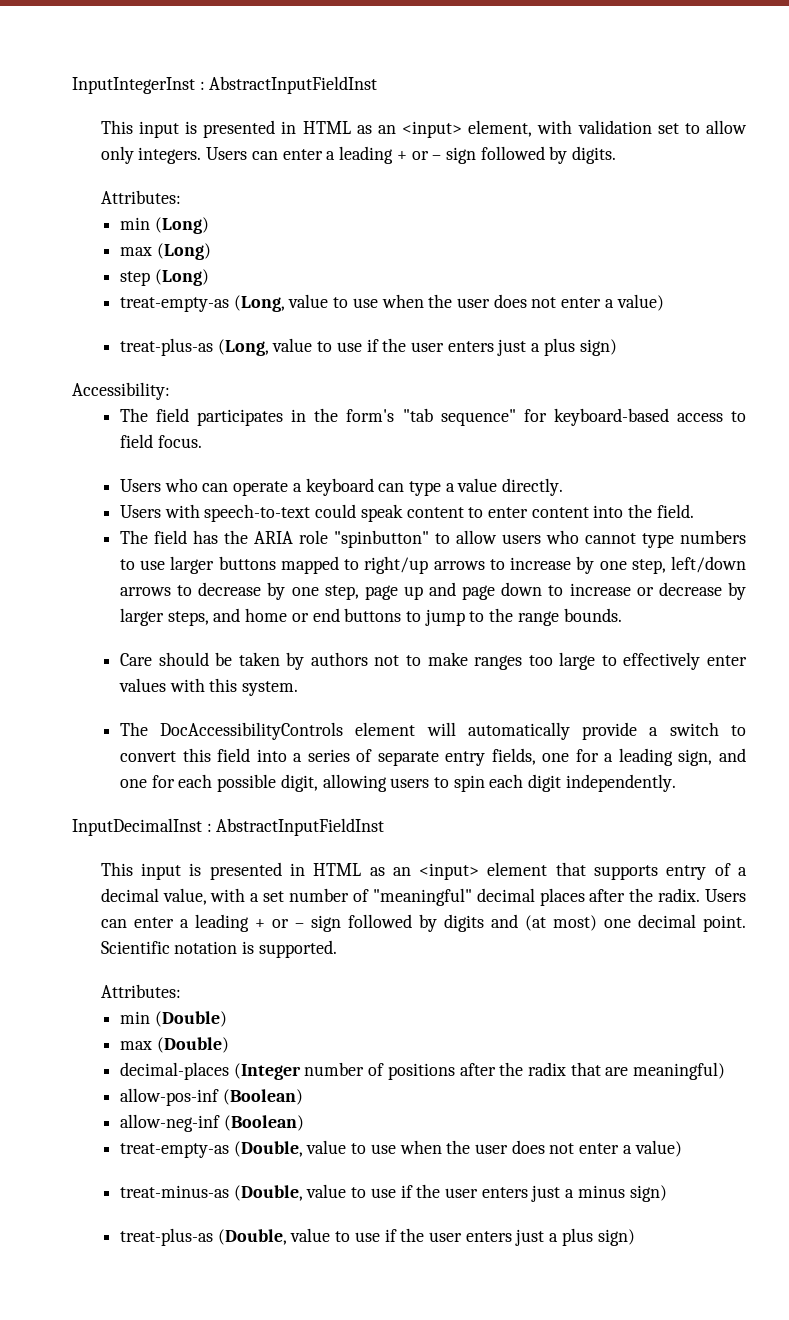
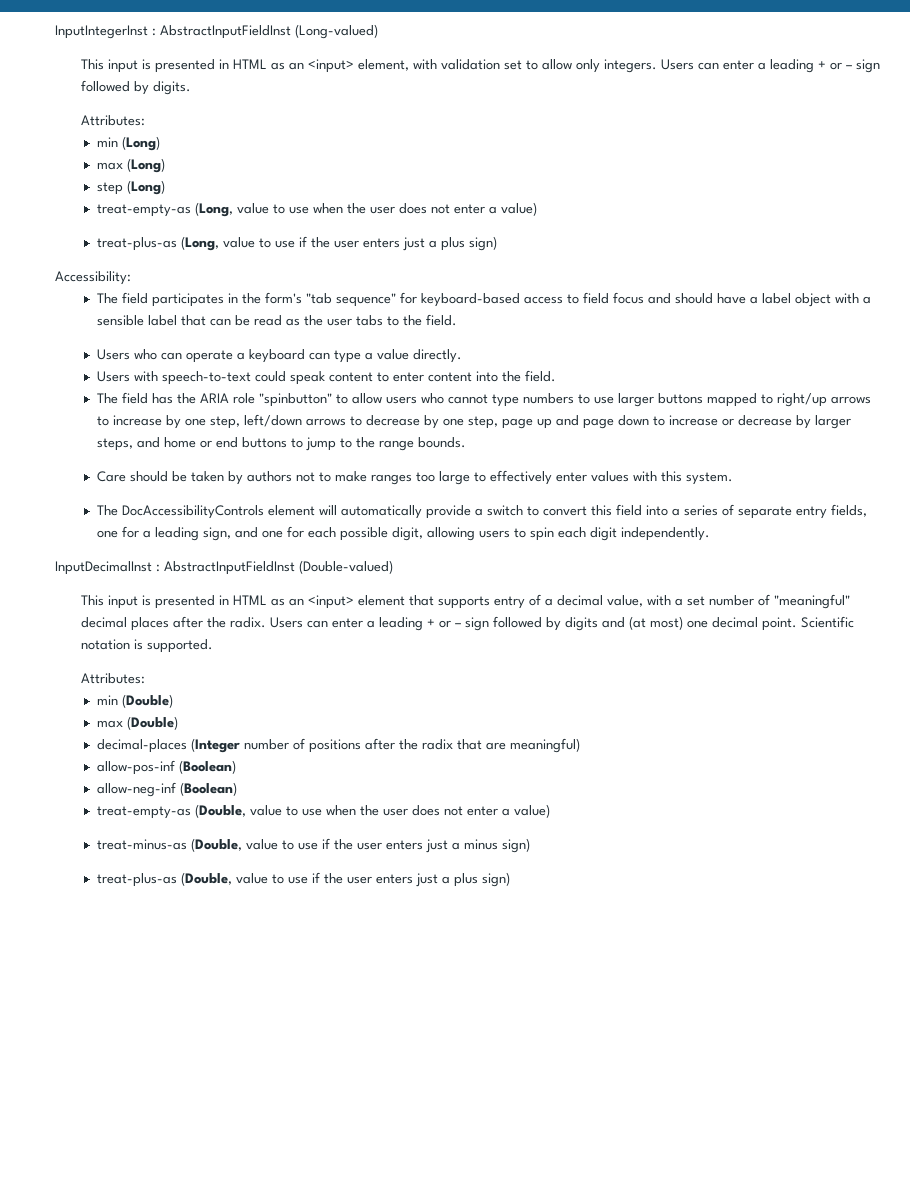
(378, 85) none -> [295,24,379,39] (Long-valued)
[157,435,202,448] focus. -> [612,292,871,307] [96,314,457,326] focus and should have a label object with a sensible label that can be read as the user tabs to the field.
(385, 827) none -> [299,560,394,574] (Double-valued)

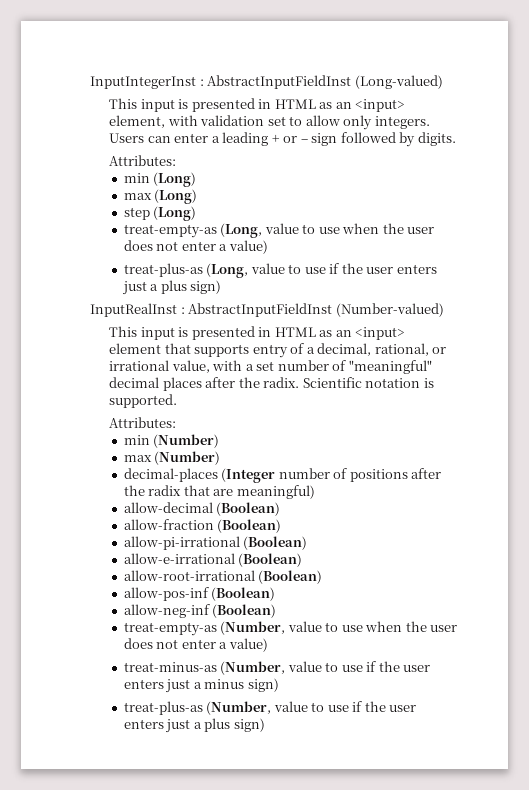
[55,271,132,285] [96,292,871,307] [96,314,457,326] [96,349,462,363] [96,370,556,385] [96,392,871,407] [96,414,851,429] [96,437,466,451] [96,470,733,485] [96,504,867,519] [96,526,710,541] [55,560,394,575] Accessibility: // The field participates in the form's "tab sequence" for keyboard-based access to field focus and should have a label object with a sensible label that can be read as the user tabs to the field. // Users who can operate a keyboard can type a value directly. // Users with speech-to-text could speak content to enter content into the field. // The field has the ARIA role "spinbutton" to allow users who cannot type numbers to use larger buttons mapped to right/up arrows to increase by one step, left/down arrows to decrease by one step, page up and page down to increase or decrease by larger steps, and home or end buttons to jump to the range bounds. // Care should be taken by authors not to make ranges too large to effectively enter values with this system. // The DocAccessibilityControls element will automatically provide a switch to convert this field into a series of separate entry fields, one for a leading sign, and one for each possible digit, allowing users to spin each digit independently. // InputDecimalInst : AbstractInputFieldInst (Double-valued) -> [90,303,444,317] InputRealInst : AbstractInputFieldInst (Number-valued)
[556,595,603,606] decimal -> [317,343,447,356] [109,360,170,371] decimal, rational, or irrational
[269,616,797,631] Users can enter a leading + or – sign followed by digits and (at most) one decimal point. -> (300, 382) none
[121,694,173,708] [96,716,178,730] (Double) // max (Double) -> [153,434,220,448] [123,451,221,465] (Number) // max (Number)
(580, 745) none -> [123,502,281,516] [123,519,282,533] [123,536,308,550] [123,553,303,567] [123,570,323,584] // allow-decimal (Boolean) // allow-fraction (Boolean) // allow-pi-irrational (Boolean) // allow-e-irrational (Boolean) // allow-root-irrational (Boolean)
[194,804,246,818] (Double, -> [220,621,286,635] (Number,
[190,838,242,852] (Double, -> [220,661,286,675] (Number,
[180,872,232,886] (Double, -> [206,701,272,715] (Number,

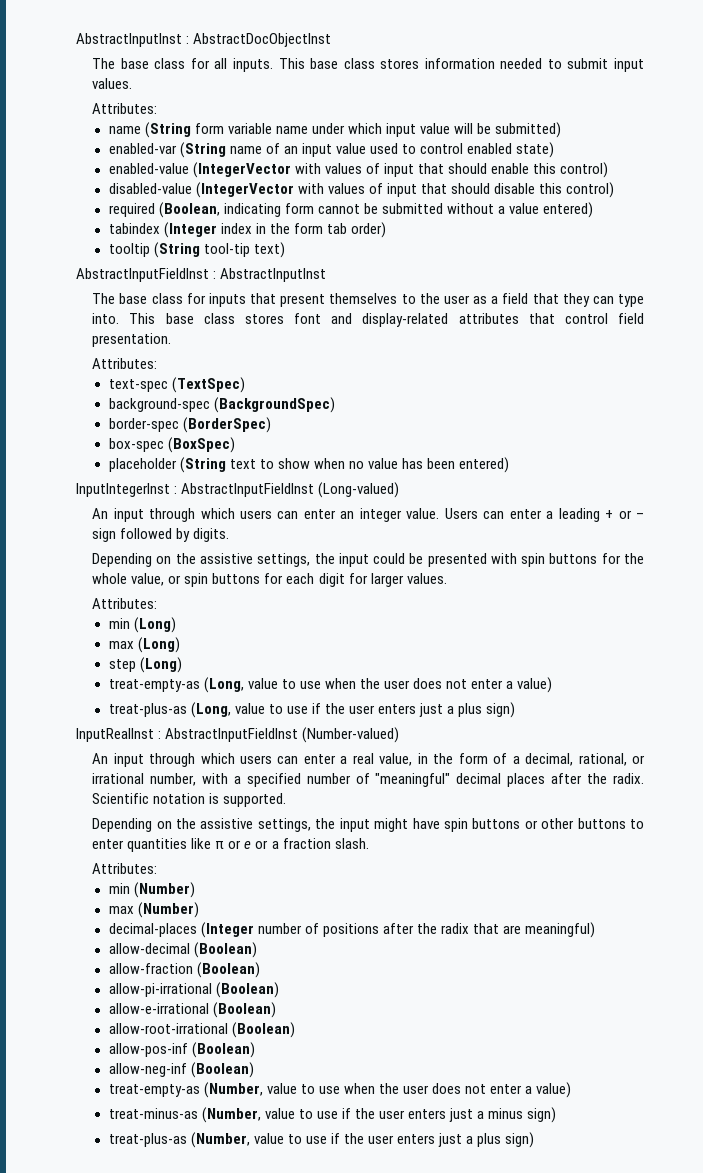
[90,75,443,89] [109,98,406,112] [109,115,430,130] InputIntegerInst : AbstractInputFieldInst (Long-valued) // This input is presented in HTML as an <input> element, with validation set to allow only integers. -> [75,33,331,47] [92,58,644,72] [92,78,133,89] [92,103,158,114] [108,122,562,138] [108,142,555,158] [108,162,609,178] [108,182,615,198] [108,202,594,218] [108,222,387,238] [108,242,285,258] [75,268,326,282] [92,293,644,307] [92,313,644,327] [92,333,172,347] [92,358,158,369] [108,377,245,393] [108,397,335,413] [108,417,271,433] [108,437,235,453] [108,457,510,473] [75,482,399,498] [92,508,440,522] AbstractInputInst : AbstractDocObjectInst // The base class for all inputs. This base class stores information needed to submit input values. // Attributes: // name (String form variable name under which input value will be submitted) // enabled-var (String name of an input value used to control enabled state) // enabled-value (IntegerVector with values of input that should enable this control) // disabled-value (IntegerVector with values of input that should disable this control) // required (Boolean, indicating form cannot be submitted without a value entered) // tabindex (Integer index in the form tab order) // tooltip (String tool-tip text) // AbstractInputFieldInst : AbstractInputInst // The base class for inputs that present themselves to the user as a field that they can type into. This base class stores font and display-related attributes that control field presentation. // Attributes: // text-spec (TextSpec) // background-spec (BackgroundSpec) // border-spec (BorderSpec) // box-spec (BoxSpec) // placeholder (String text to show when no value has been entered) // InputIntegerInst : AbstractInputFieldInst (Long-valued) // An input through which users can enter an integer value.
(456, 139) none -> [92,553,645,567] [92,573,447,587] // Depending on the assistive settings, the input could be presented with spin buttons for the whole value, or spin buttons for each digit for larger values.
[109,326,406,340] [109,343,288,358] This input is presented in HTML as an <input> element that supports entry -> [92,753,488,767] An input through which users can enter a real value, in the form
[171,360,210,373] value, -> [150,773,197,786] number,
[256,361,275,371] set -> [246,773,301,787] specified
(178, 401) none -> [92,818,644,832] [92,838,369,852] // Depending on the assistive settings, the input might have spin buttons or other buttons to enter quantities like π or e or a fraction slash.

